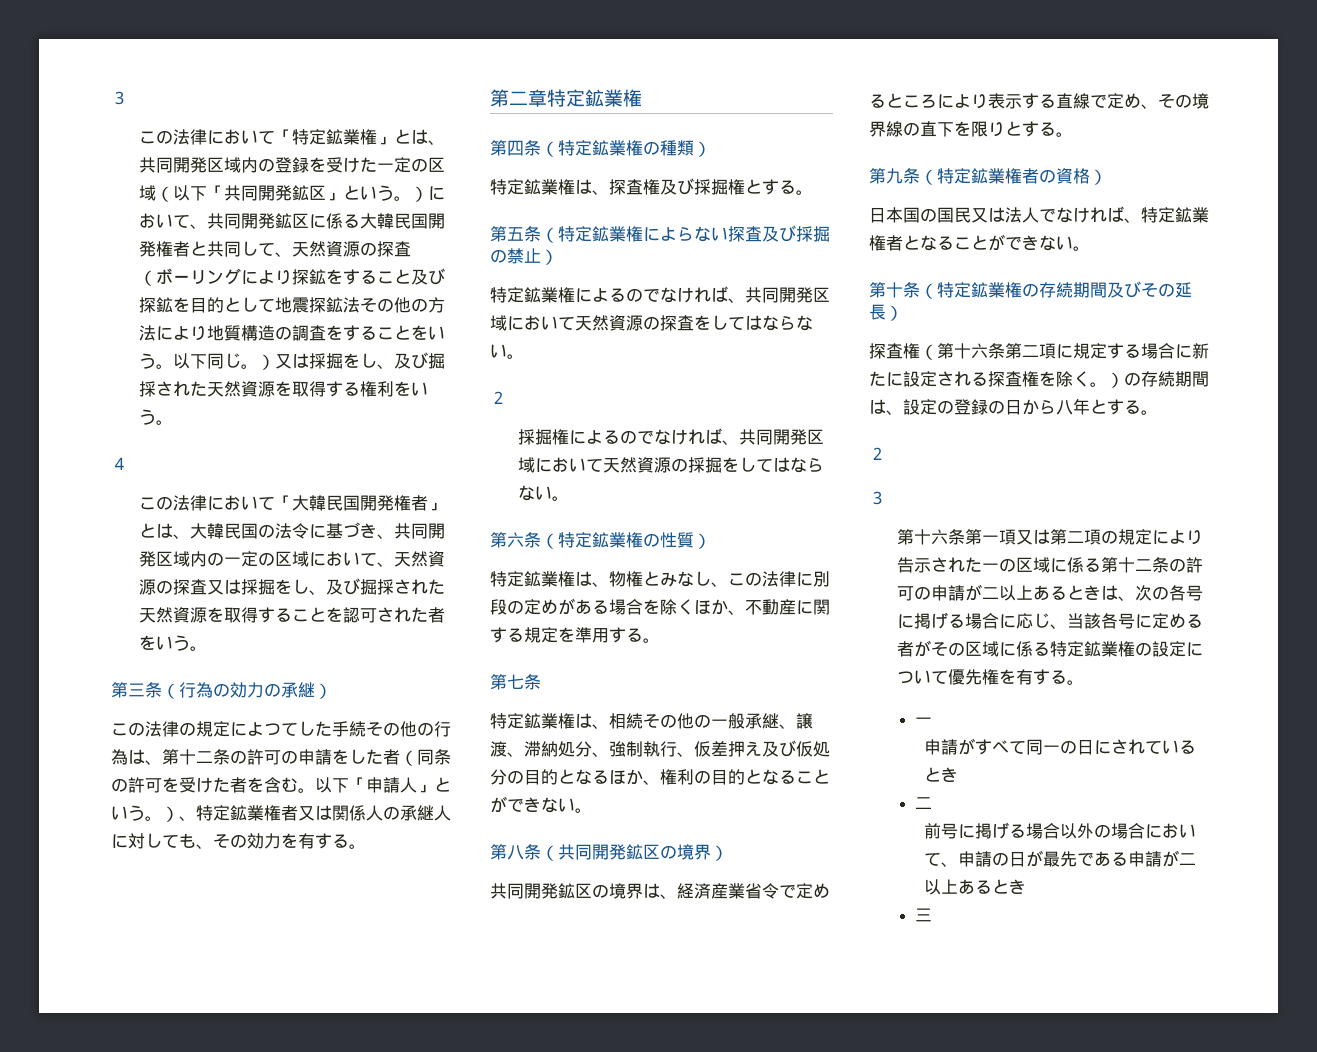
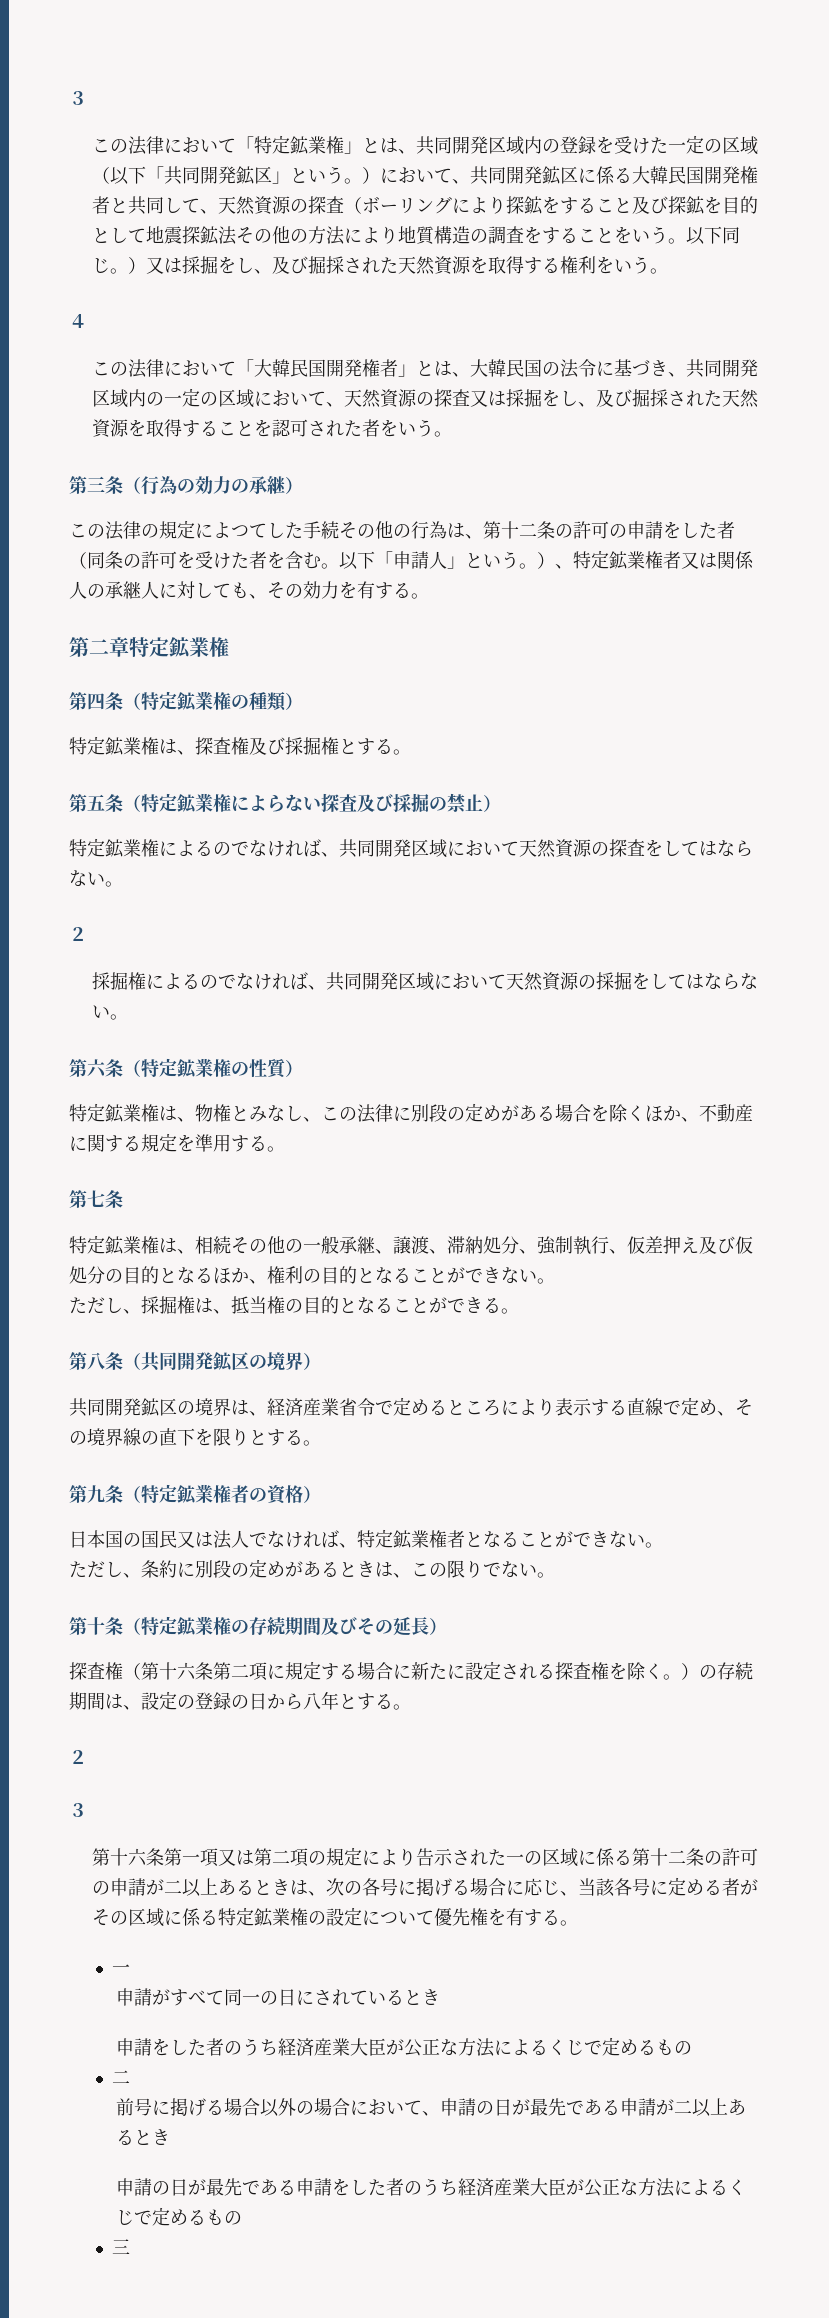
(592, 810) none -> [69,1296,519,1314] // ただし、採掘権は、抵当権の目的となることができる。
(1090, 248) none -> [69,1559,555,1578] // ただし、条約に別段の定めがあるときは、この限りでない。
(959, 774) none -> [115,2037,692,2057] // 申請をした者のうち経済産業大臣が公正な方法によるくじで定めるもの
(1027, 886) none -> [115,2178,746,2197] [115,2207,242,2226] // 申請の日が最先である申請をした者のうち経済産業大臣が公正な方法によるくじで定めるもの

